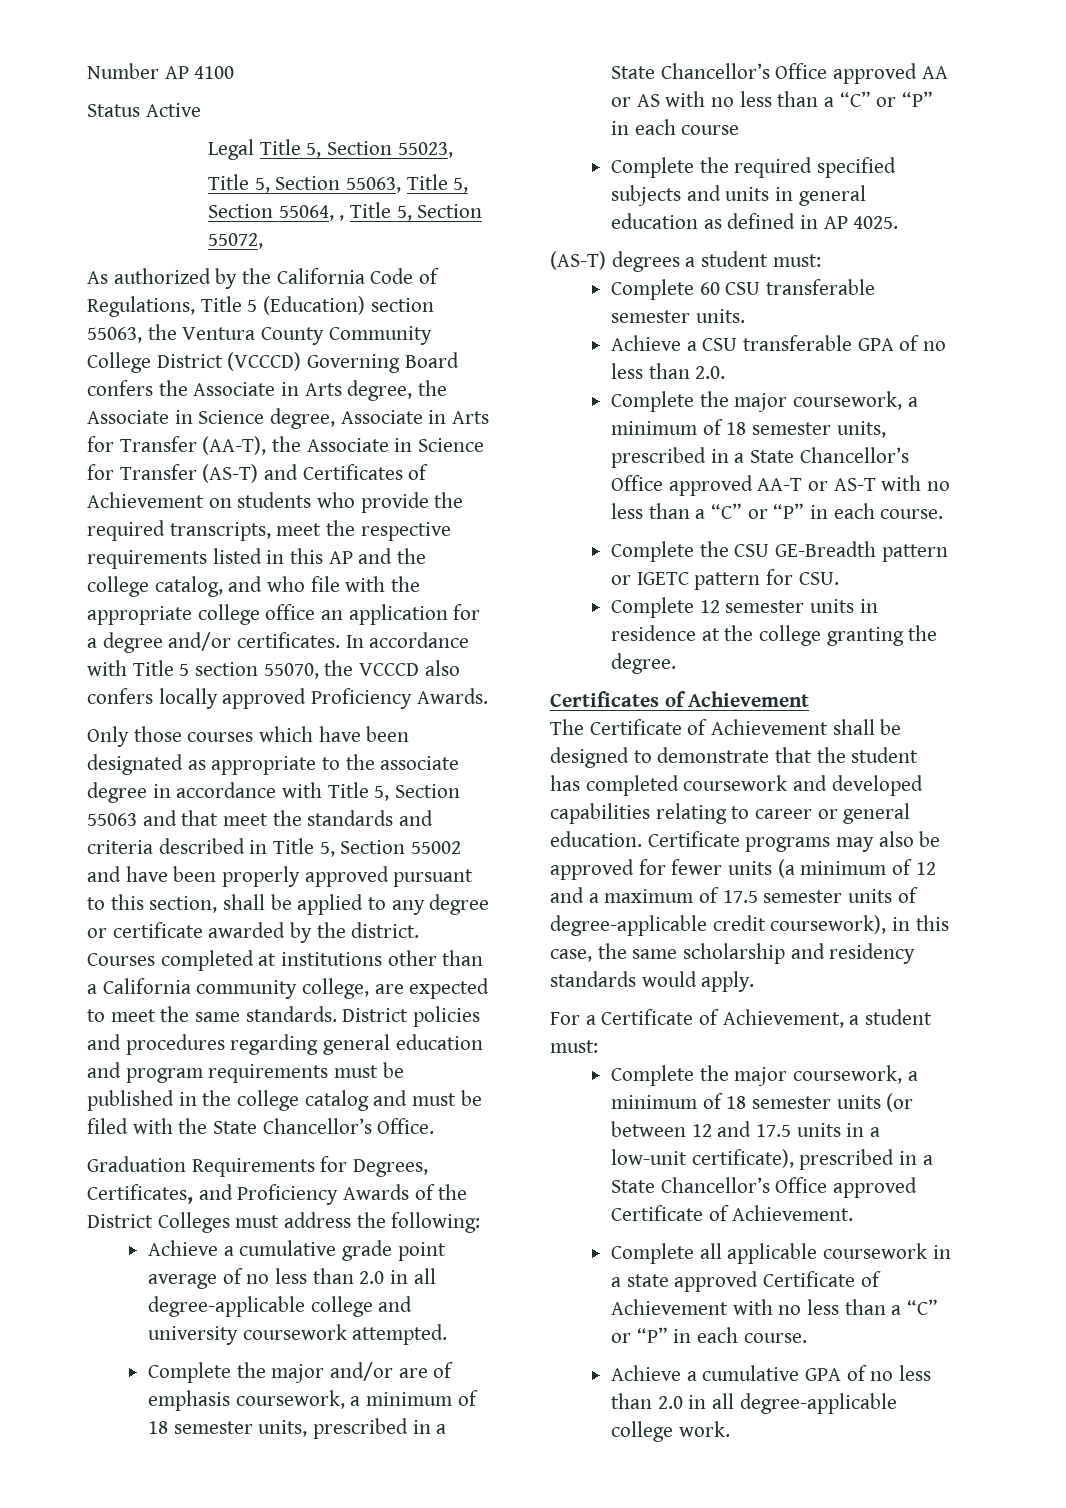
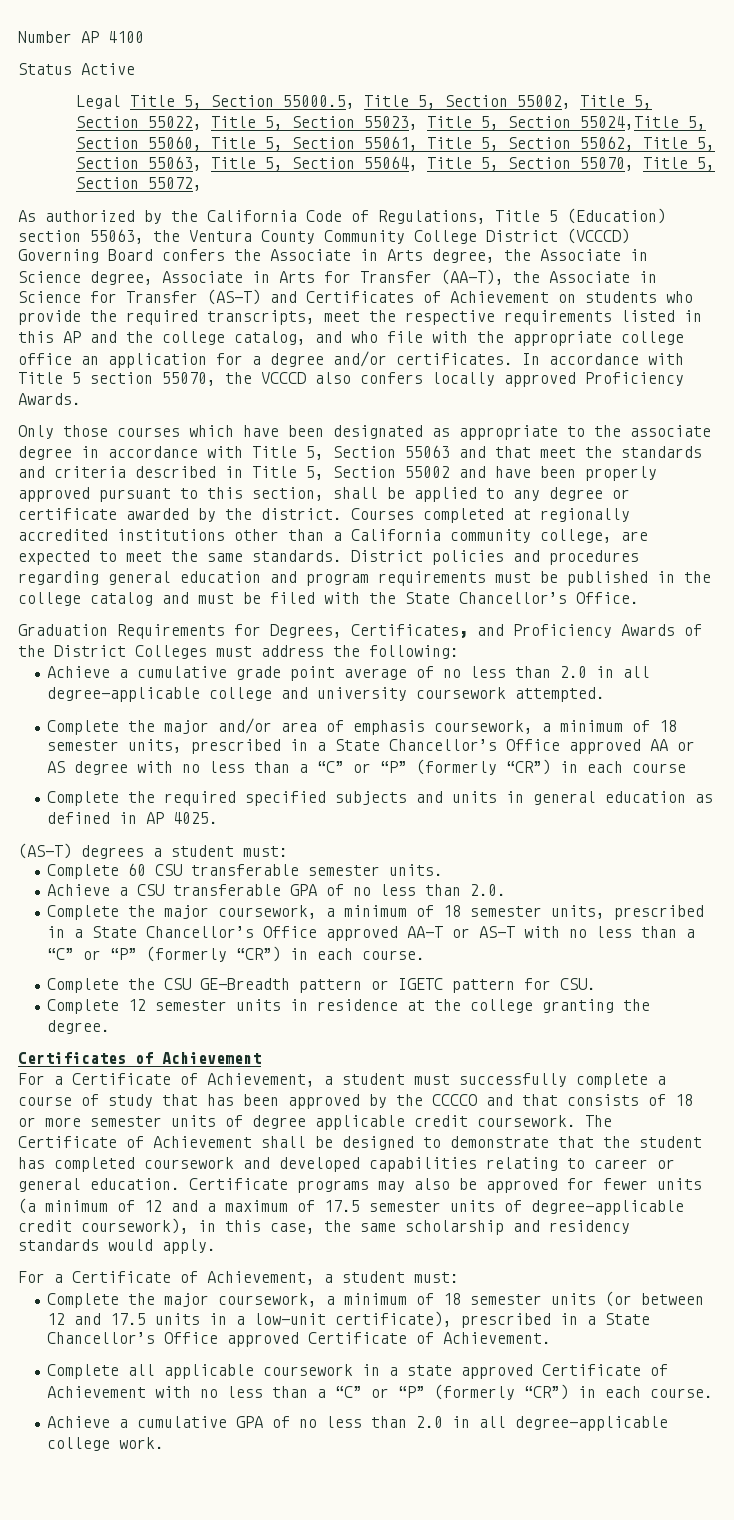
[397,142,453,158] 55023, // -> [282,95,652,109] [75,116,706,130] [75,136,634,151] 55000.5, Title 5, Section 55002, Title 5, Section 55022, Title 5, Section 55023, Title 5, Section 55024,Title 5, Section 55060, Title 5, Section 55061, Title 5, Section 55062,
[339,215,345,221] , -> [426,157,634,171] Title 5, Section 55070,
(277, 959) none -> [540,508,630,522] [18,529,108,541] regionally accredited
[398,1368,428,1378] are -> [280,722,317,732] area
[665,91,933,107] with no less than a “C” or “P” -> [73,759,551,775] degree with no less than a “C” or “P” (formerly “CR”)
(805, 511) none -> [145,946,281,962] (formerly “CR”)
(810, 699) none -> [18,1073,666,1088] [18,1094,693,1109] [18,1115,576,1130] For a Certificate of Achievement, a student must successfully complete a course of study that has been approved by the CCCCO and that consists of 18 or more semester units of degree applicable credit coursework.
(668, 1335) none -> [433,1384,569,1400] (formerly “CR”)

